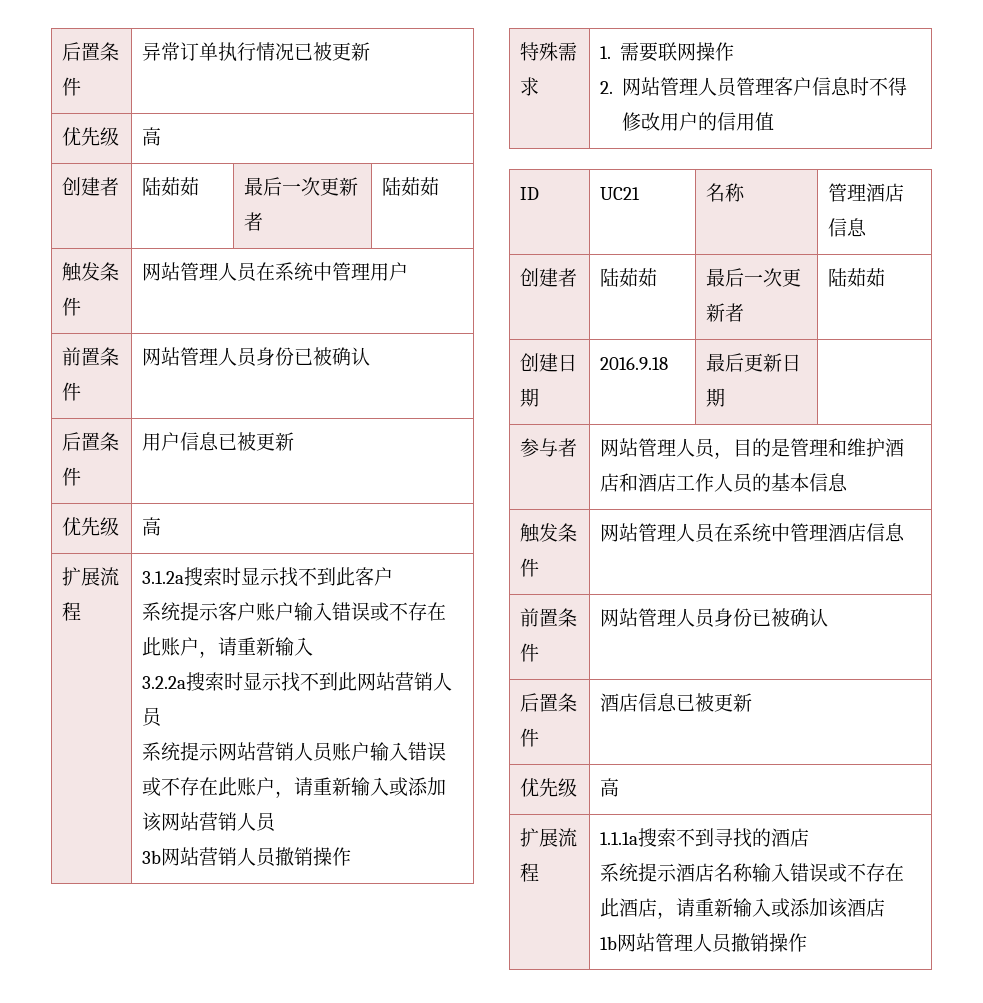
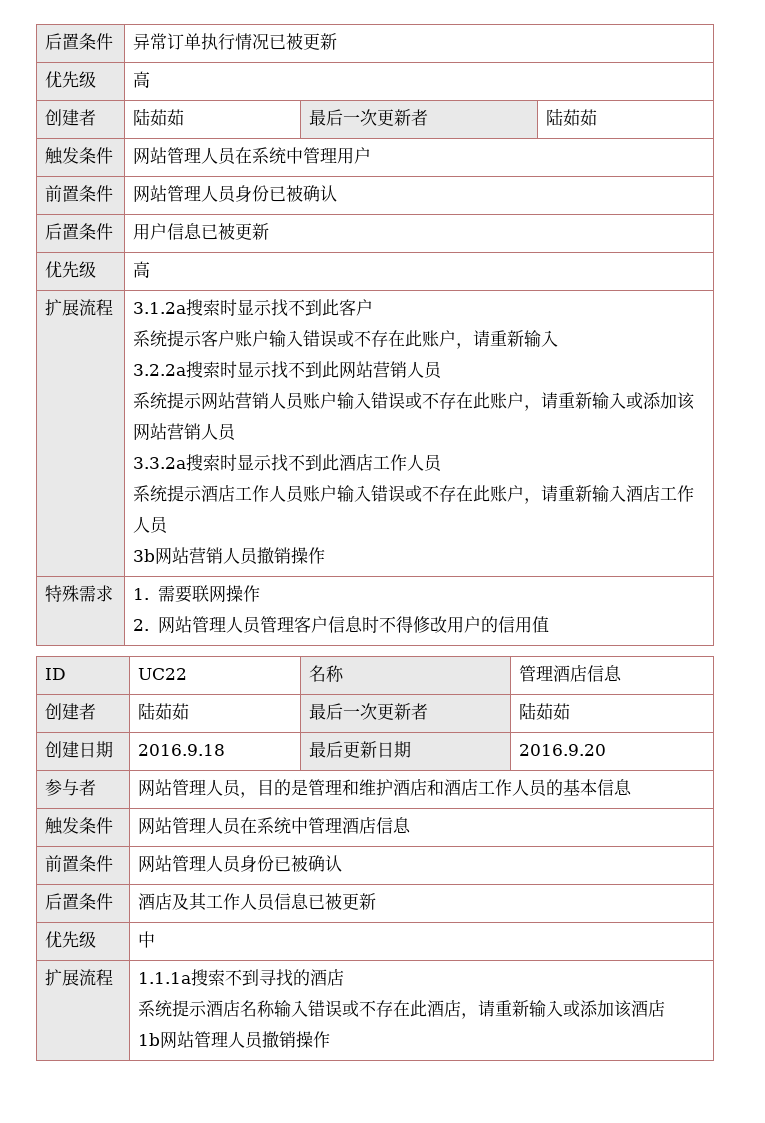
(277, 822) none -> [133,454,444,472] [133,485,695,504] [133,516,170,534] // 3.3.2a搜索时显示找不到此酒店工作人员 // 系统提示酒店工作人员账户输入错误或不存在此账户，请重新输入酒店工作人员
[599,187,640,200] UC21 -> [138,668,188,680] UC22
(725, 397) none -> [519,744,607,756] 2016.9.20
[637,693,752,712] [519,778,577,797] [599,778,619,797] 信息已被更新 // 优先级 | 高 -> [172,892,377,911] [45,931,97,948] [138,931,156,948] 及其工作人员信息已被更新 // 优先级 | 中

